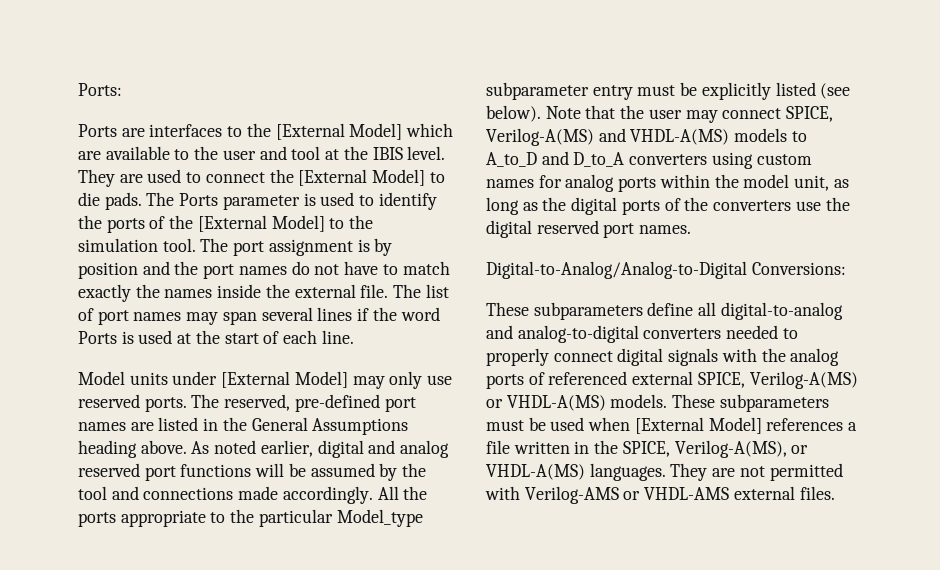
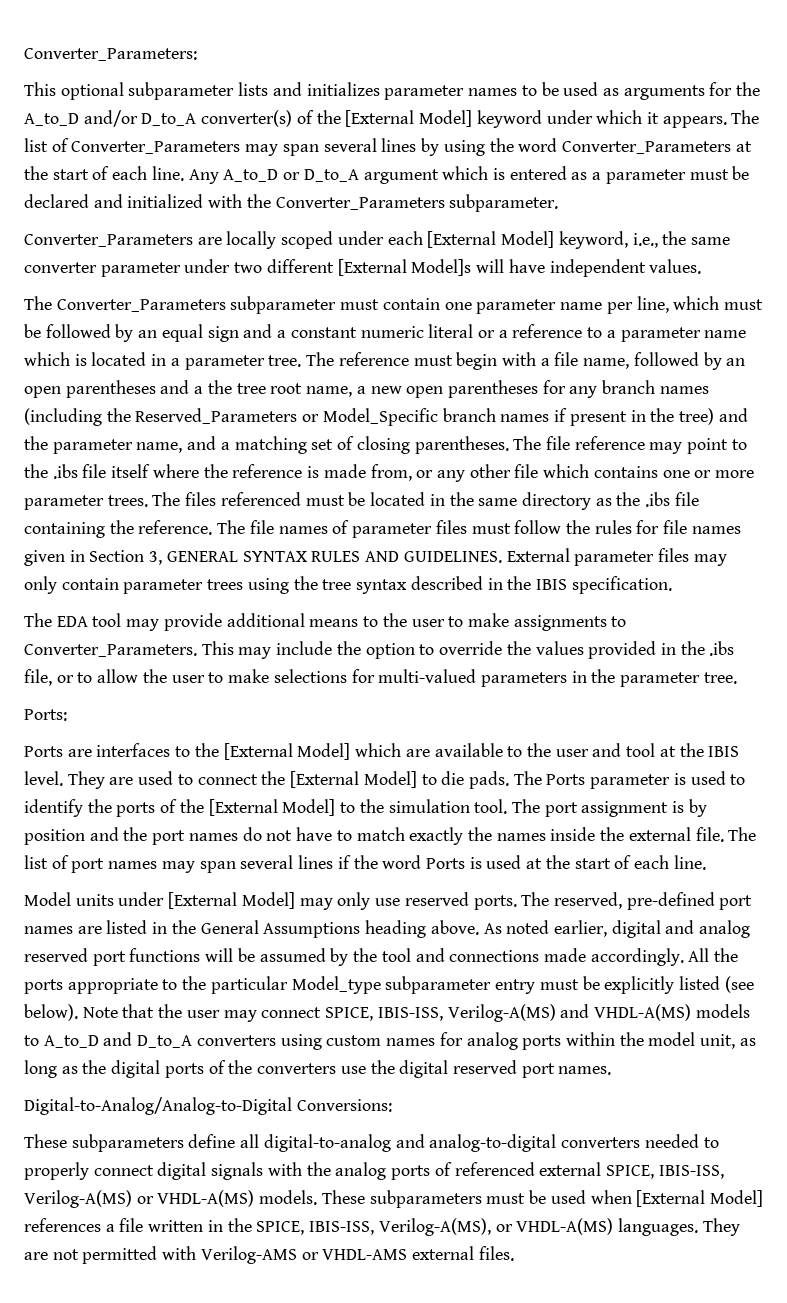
(78, 89) none -> [24,48,197,61] [24,82,761,100] [24,110,760,128] [24,138,752,156] [24,166,750,184] [24,194,559,212] [24,231,730,249] [24,259,702,277] [24,296,763,314] [24,324,747,342] [24,352,746,370] [24,380,709,398] [24,408,748,426] [24,436,747,454] [24,464,755,482] [24,492,699,510] [24,520,741,538] [24,548,727,566] [24,576,672,594] [24,613,627,631] [24,641,735,659] [24,669,737,687] Converter_Parameters: // This optional subparameter lists and initializes parameter names to be used as arguments for the A_to_D and/or D_to_A converter(s) of the [External Model] keyword under which it appears. The list of Converter_Parameters may span several lines by using the word Converter_Parameters at the start of each line. Any A_to_D or D_to_A argument which is entered as a parameter must be declared and initialized with the Converter_Parameters subparameter. // Converter_Parameters are locally scoped under each [External Model] keyword, i.e., the same converter parameter under two different [External Model]s will have independent values. // The Converter_Parameters subparameter must contain one parameter name per line, which must be followed by an equal sign and a constant numeric literal or a reference to a parameter name which is located in a parameter tree. The reference must begin with a file name, followed by an open parentheses and a the tree root name, a new open parentheses for any branch names (including the Reserved_Parameters or Model_Specific branch names if present in the tree) and the parameter name, and a matching set of closing parentheses. The file reference may point to the .ibs file itself where the reference is made from, or any other file which contains one or more parameter trees. The files referenced must be located in the same directory as the .ibs file containing the reference. The file names of parameter files must follow the rules for file names given in Section 3, GENERAL SYNTAX RULES AND GUIDELINES. External parameter files may only contain parameter trees using the tree syntax described in the IBIS specification. // The EDA tool may provide additional means to the user to make assignments to Converter_Parameters. This may include the option to override the values provided in the .ibs file, or to allow the user to make selections for multi-valued parameters in the parameter tree. //
(834, 114) none -> [377,1007,443,1021] IBIS-ISS,
(745, 380) none -> [658,1165,724,1179] IBIS-ISS,
(670, 449) none -> [309,1221,375,1235] IBIS-ISS,

